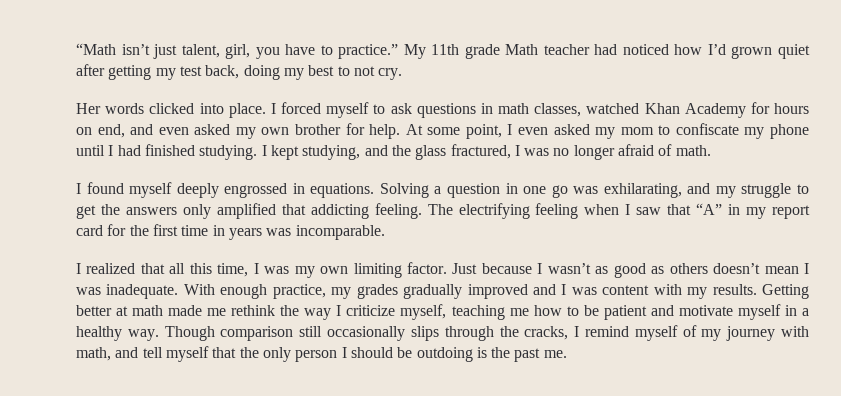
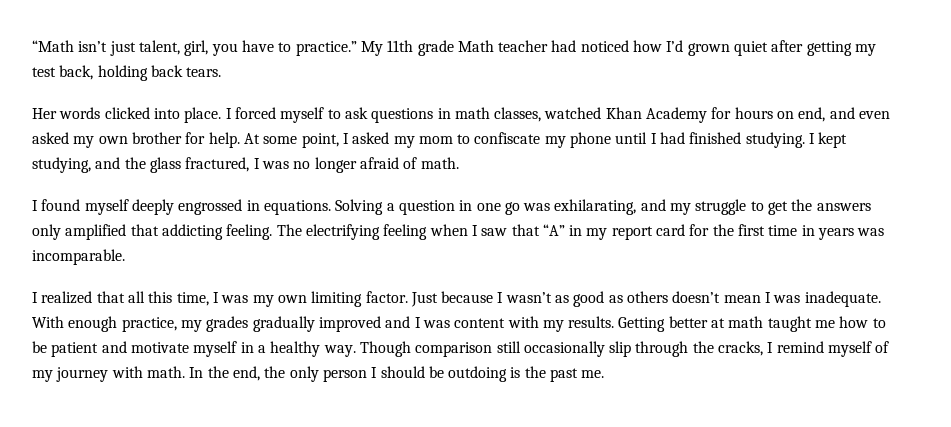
[243,65,403,80] doing my best to not cry. -> [97,65,222,81] holding back tears.
[517,127,548,135] even -> (349, 138) none
[168,304,505,320] made me rethink the way I criticize myself, teaching -> [767,316,812,332] taught
[410,326,439,341] slips -> [609,341,632,357] slip
[76,346,237,362] math, and tell myself that -> [146,366,260,381] math. In the end,

